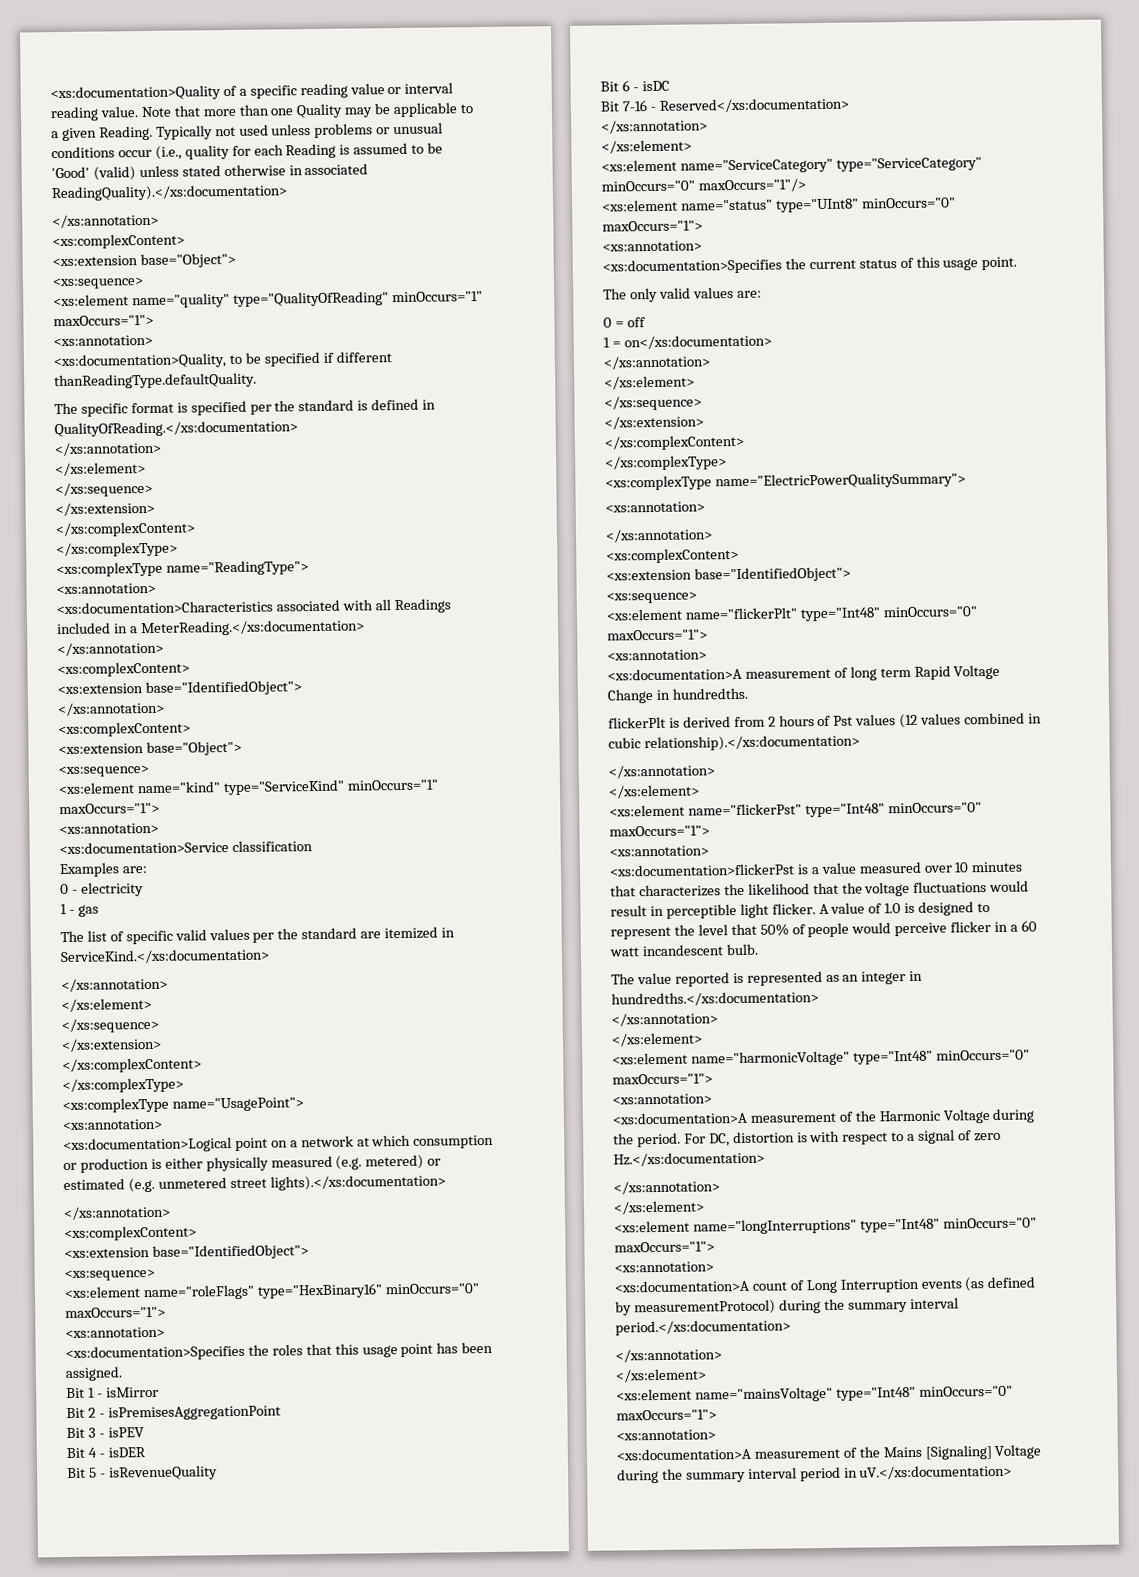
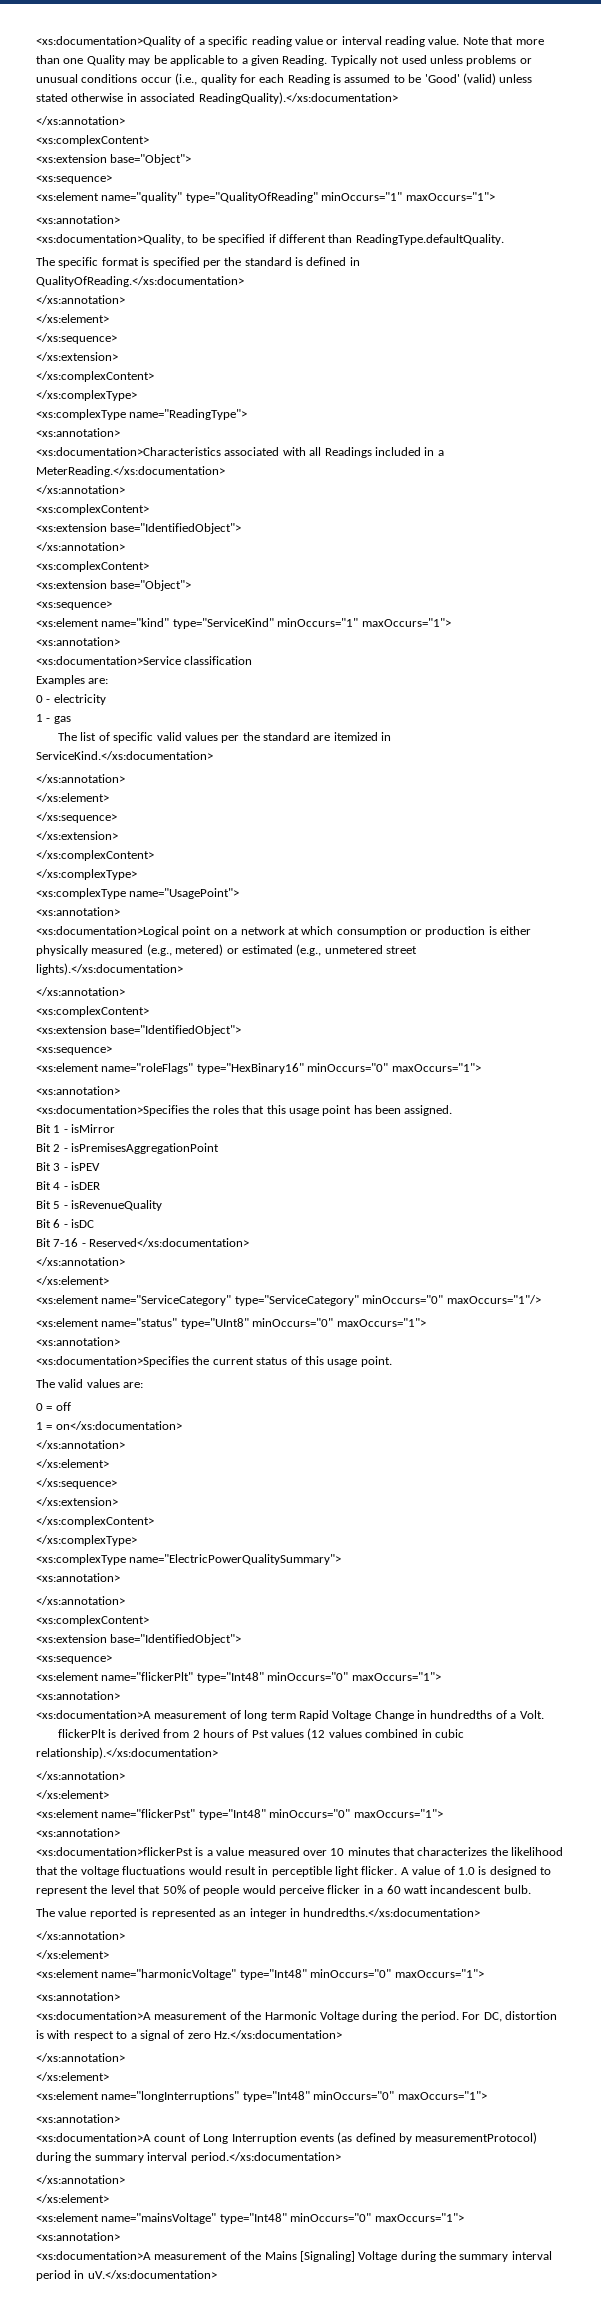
[54,372,257,390] thanReadingType.defaultQuality. -> [328,234,504,245] than ReadingType.defaultQuality.
[335,1155,363,1170] (e.g. -> [146,944,172,956] (e.g.,
[127,1177,155,1193] (e.g. -> [296,944,322,956] (e.g.,
[629,287,658,303] only -> (55, 1383) none
[671,687,748,700] hundredths. -> [430,1710,544,1719] hundredths of a Volt.

